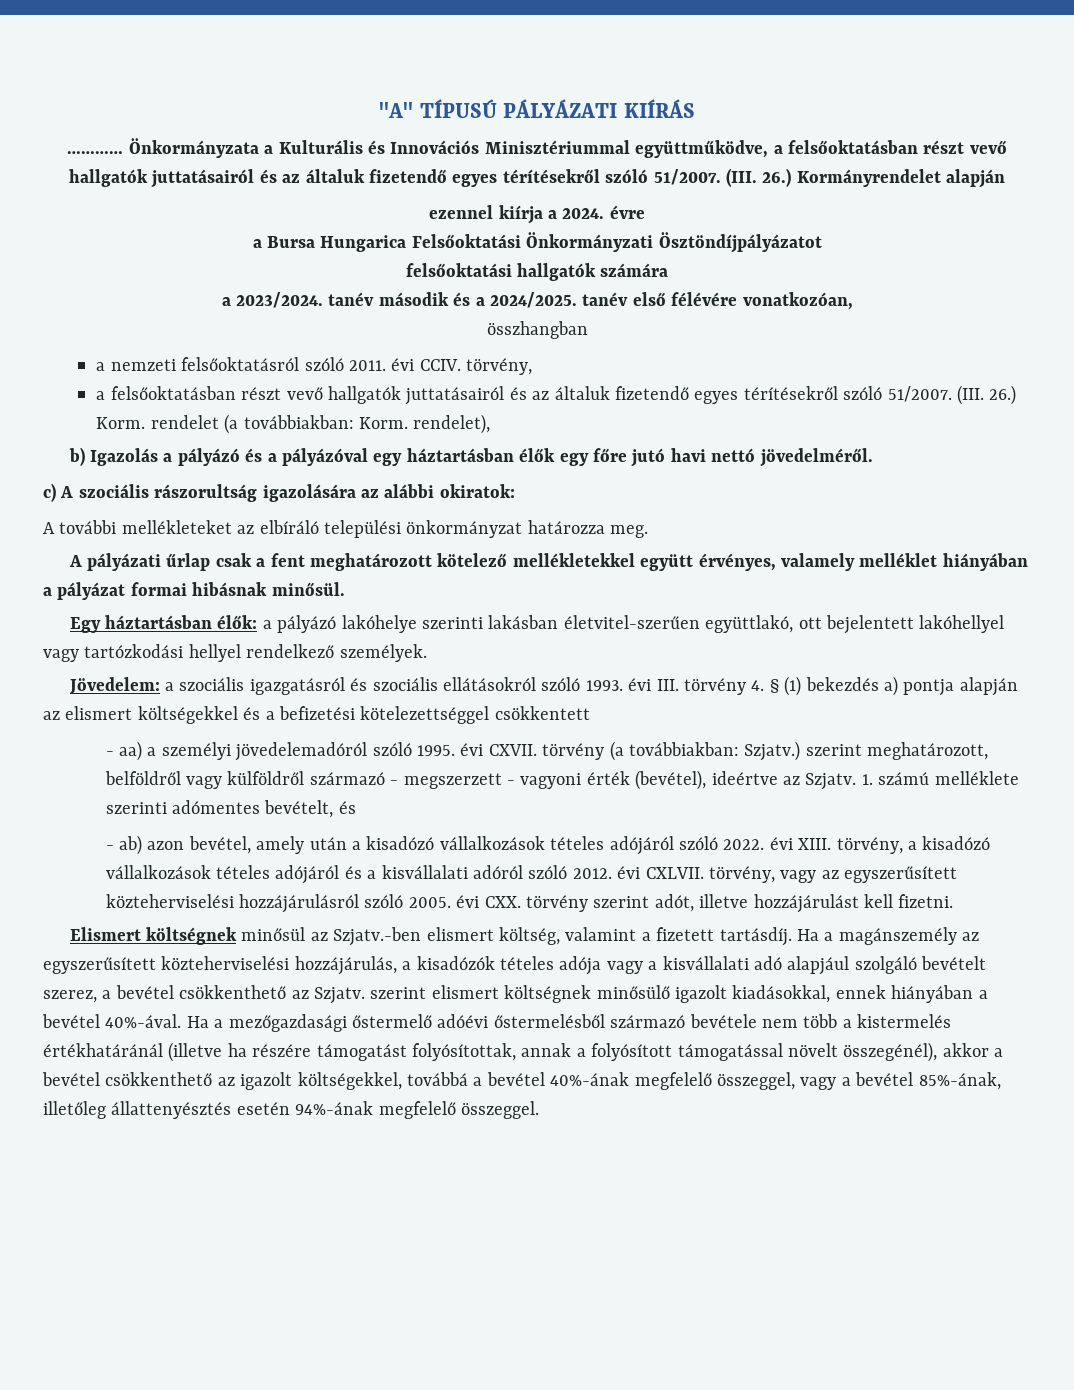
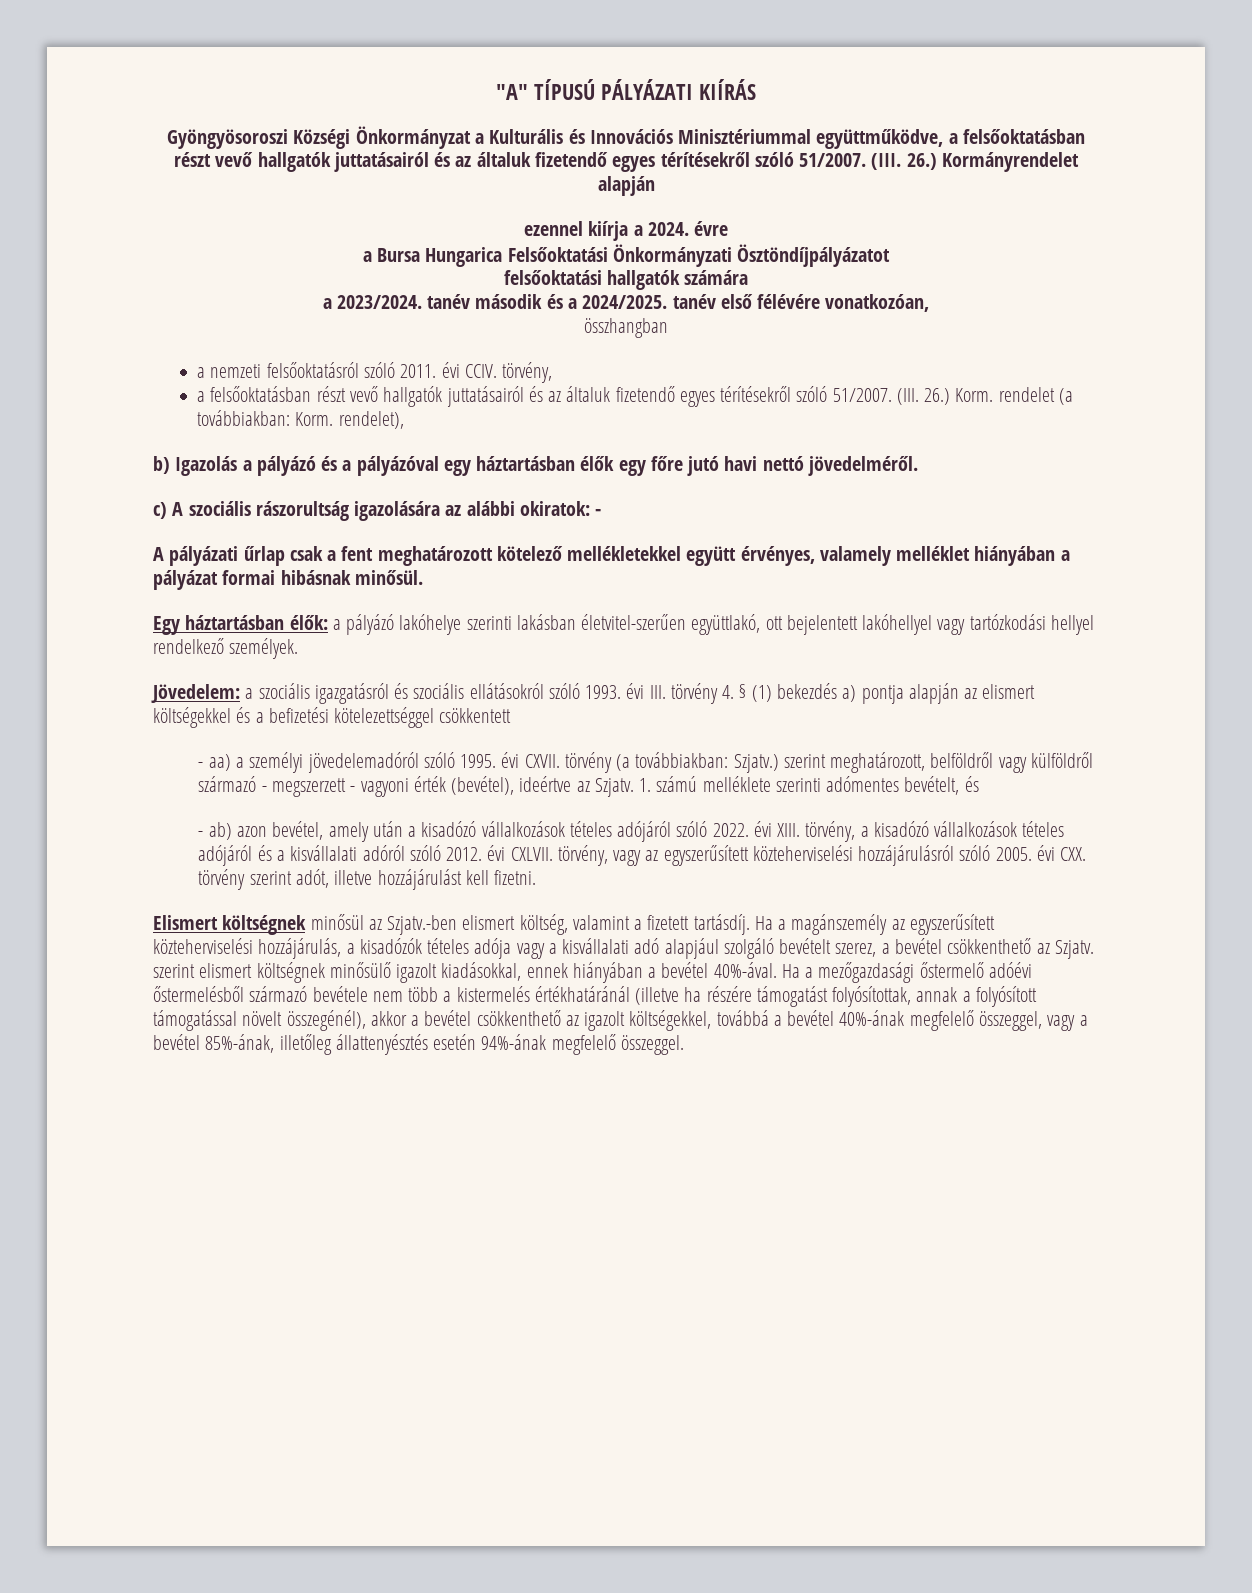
[67,138,259,158] ………… Önkormányzata -> [167,126,471,149] Gyöngyösoroszi Községi Önkormányzat
[43,520,649,538] // A további mellékleteket az elbíráló települési önkormányzat határozza meg. -> [595,509,602,516] -

